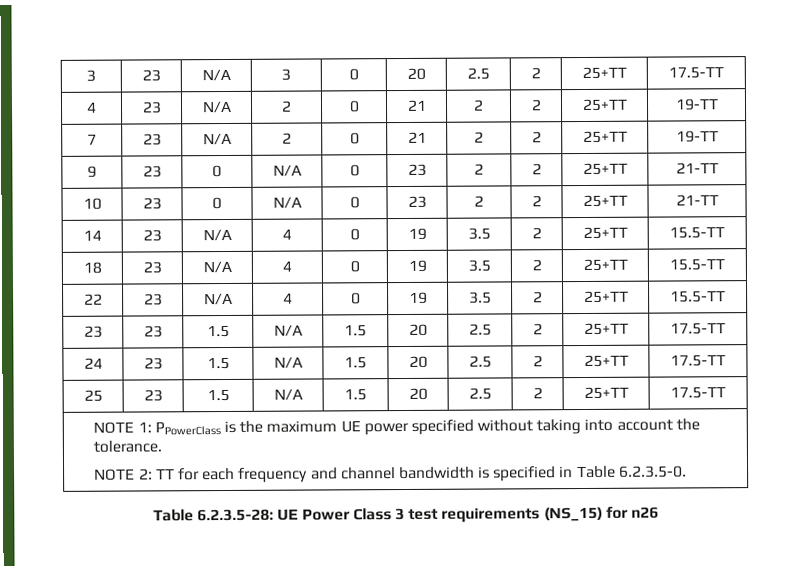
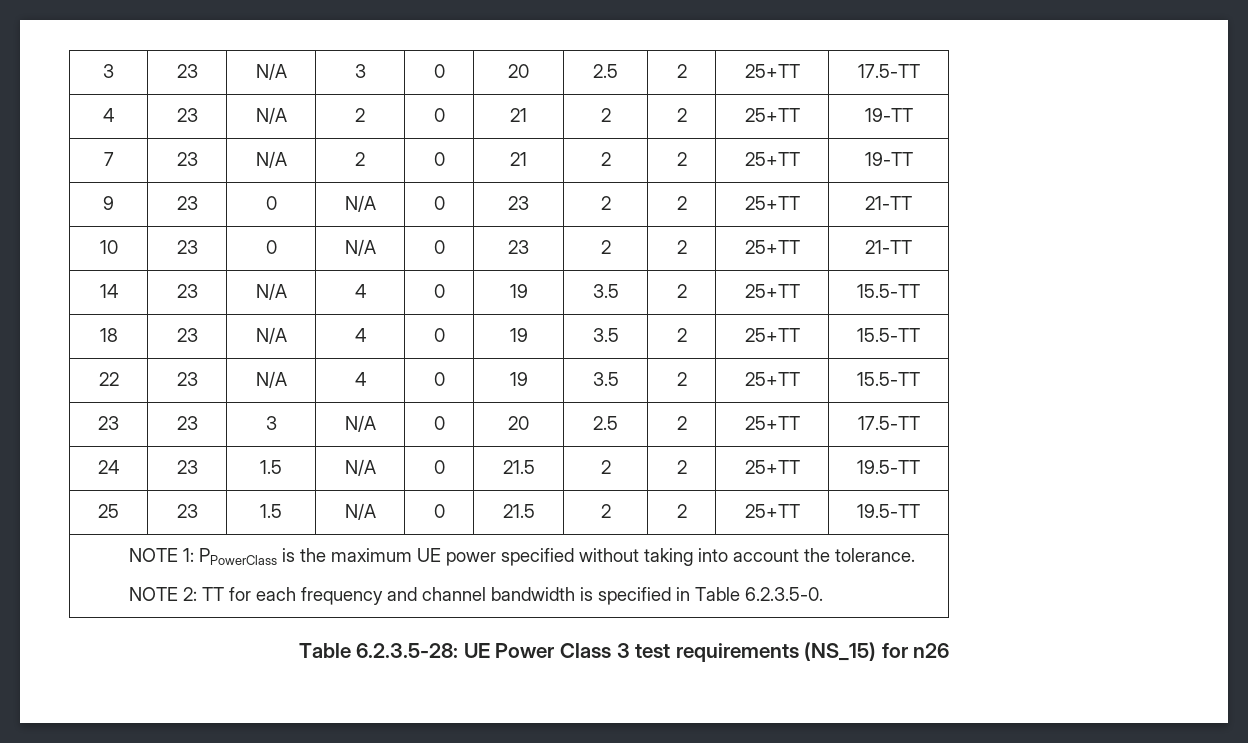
[206,324,230,338] [273,324,303,337] [343,324,367,337] 1.5 | N/A | 1.5 -> [265,416,277,430] [344,415,376,432] [433,416,445,430] 3 | N/A | 0
[343,356,367,369] [408,355,428,368] [468,355,492,368] [532,355,543,367] [583,354,629,368] [670,354,726,367] 1.5 | 20 | 2.5 | 2 | 25+TT | 17.5-TT -> [433,460,445,474] [502,460,535,474] [600,460,611,474] [676,460,687,474] [744,460,800,474] [857,460,920,474] 0 | 21.5 | 2 | 2 | 25+TT | 19.5-TT
[343,388,367,401] [408,387,428,400] [468,387,492,400] [532,387,543,399] [583,386,629,400] [670,386,726,399] 1.5 | 20 | 2.5 | 2 | 25+TT | 17.5-TT -> [433,504,445,518] [502,504,535,518] [600,504,611,518] [676,504,687,518] [744,504,800,518] [857,504,920,518] 0 | 21.5 | 2 | 2 | 25+TT | 19.5-TT

